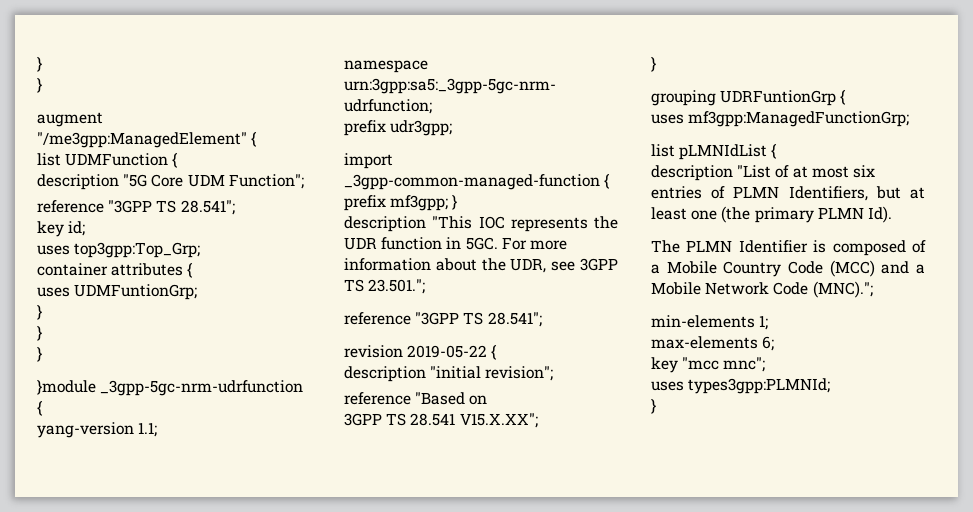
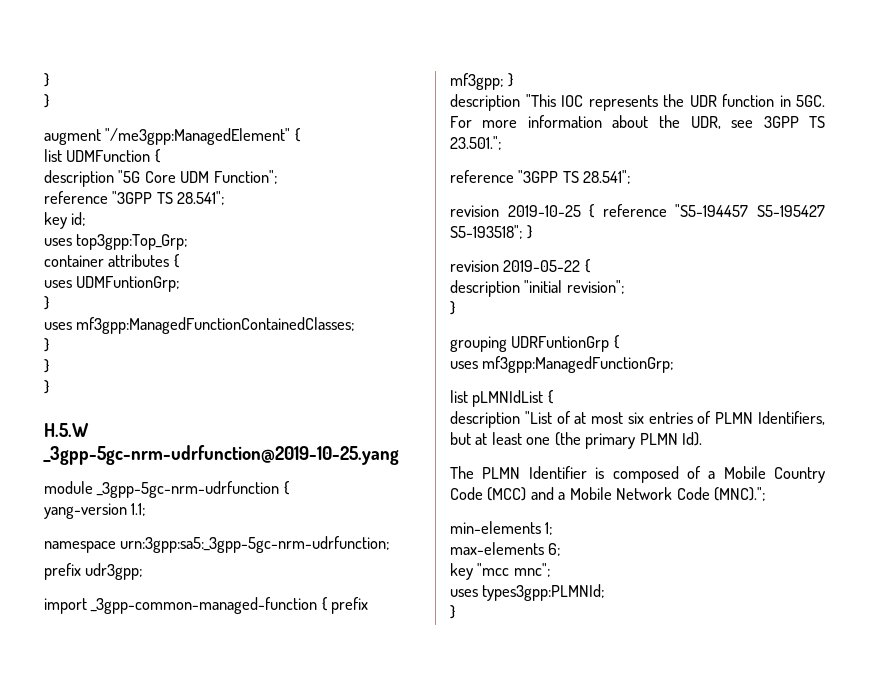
[37,325,42,341] [37,346,42,362] [37,379,96,395] // } // } // }module -> [44,317,356,334] [44,338,49,352] [44,359,49,373] [44,380,49,394] [44,423,89,437] [43,445,399,465] [44,481,93,494] // uses mf3gpp:ManagedFunctionContainedClasses; // } // } // } // H.5.W _3gpp-5gc-nrm-udrfunction@2019-10-25.yang // module
(542, 319) none -> [450,204,825,218] [450,225,533,239] // revision 2019-10-25 { reference "S5-194457 S5-195427 S5-193518"; }
[344,392,488,405] [344,413,538,428] // reference "Based on // 3GPP TS 28.541 V15.X.XX"; -> (625, 287) none

